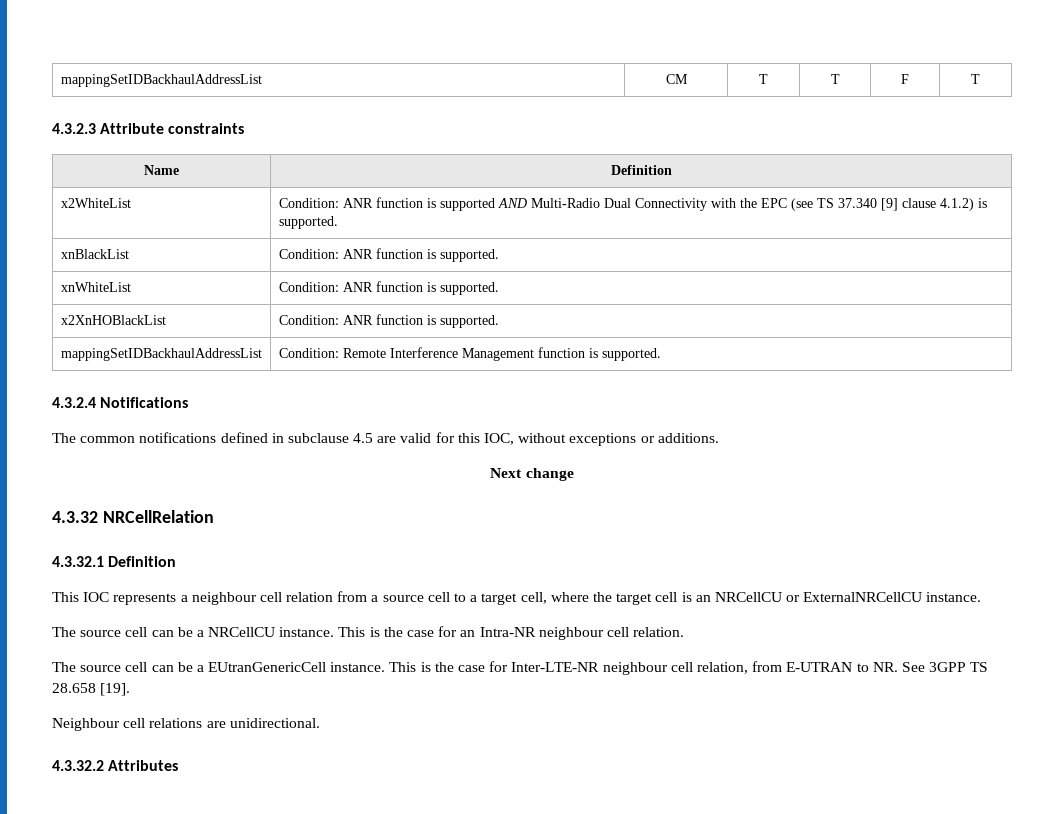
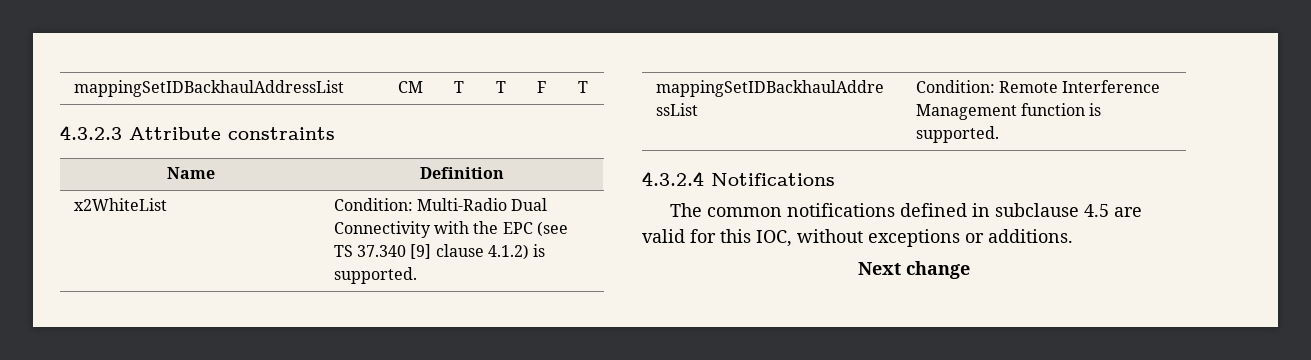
[342,197,527,211] ANR function is supported AND -> (413, 204) none
[60,249,129,259] [278,248,499,262] [60,282,131,292] [278,281,499,295] [60,315,166,325] [278,314,499,328] // xnBlackList | Condition: ANR function is supported. // xnWhiteList | Condition: ANR function is supported. // x2XnHOBlackList | Condition: ANR function is supported. -> (417, 275) none
[52,510,214,523] [52,556,177,567] [52,591,982,605] [52,626,685,640] [52,661,989,675] [52,683,131,696] [52,718,320,731] [52,760,179,771] // 4.3.32 NRCellRelation // 4.3.32.1 Definition // This IOC represents a neighbour cell relation from a source cell to a target cell, where the target cell is an NRCellCU or ExternalNRCellCU instance. // The source cell can be a NRCellCU instance. This is the case for an Intra-NR neighbour cell relation. // The source cell can be a EUtranGenericCell instance. This is the case for Inter-LTE-NR neighbour cell relation, from E-UTRAN to NR. See 3GPP TS 28.658 [19]. // Neighbour cell relations are unidirectional. // 4.3.32.2 Attributes -> (970, 270) none

